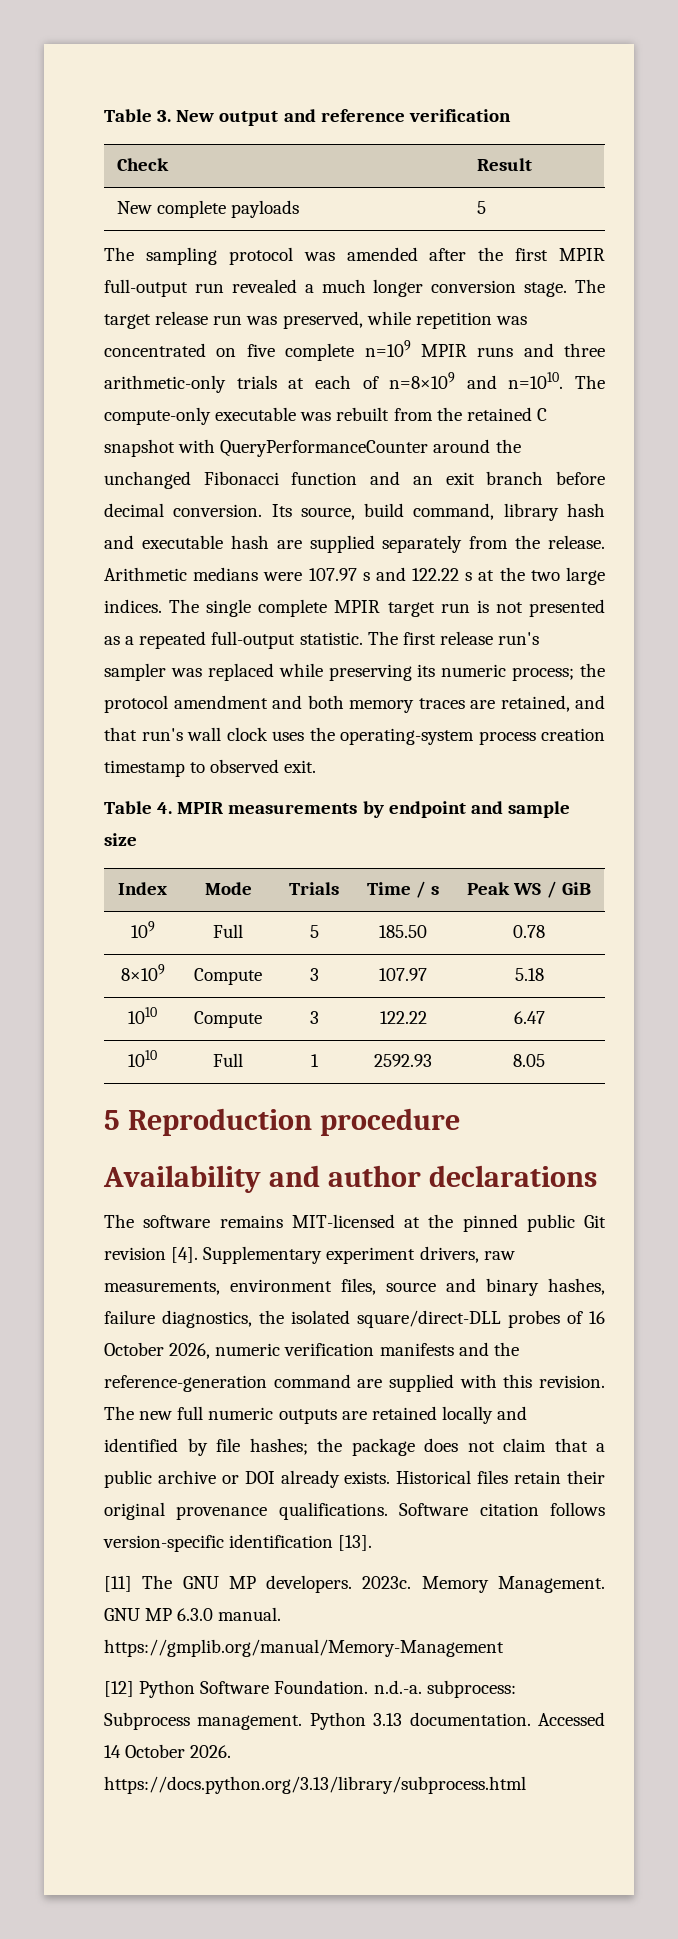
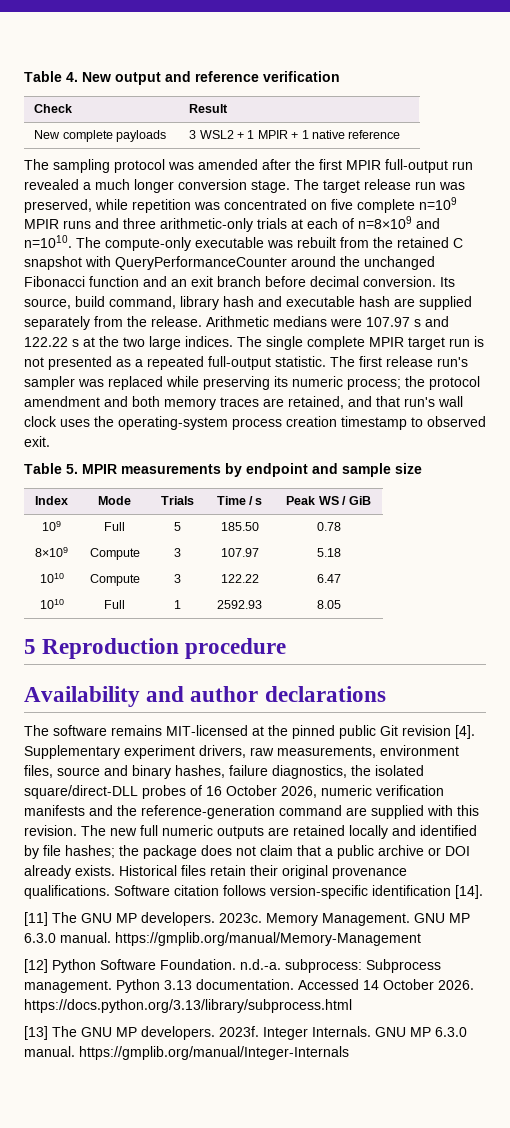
[104,109,172,122] Table 3. -> [24,71,78,82] Table 4.
[477,201,487,214] 5 -> [189,130,401,139] 3 WSL2 + 1 MPIR + 1 native reference
[157,802,173,814] 4. -> [66,464,78,474] 5.
[338,1535,373,1551] [13]. -> [455,885,483,899] [14].
(526, 1785) none -> [24,1026,467,1040] [24,1046,349,1060] // [13] The GNU MP developers. 2023f. Integer Internals. GNU MP 6.3.0 manual. https://gmplib.org/manual/Integer-Internals

